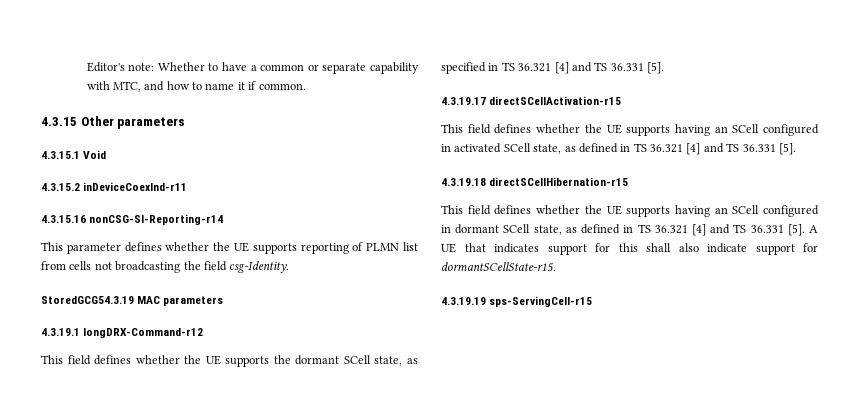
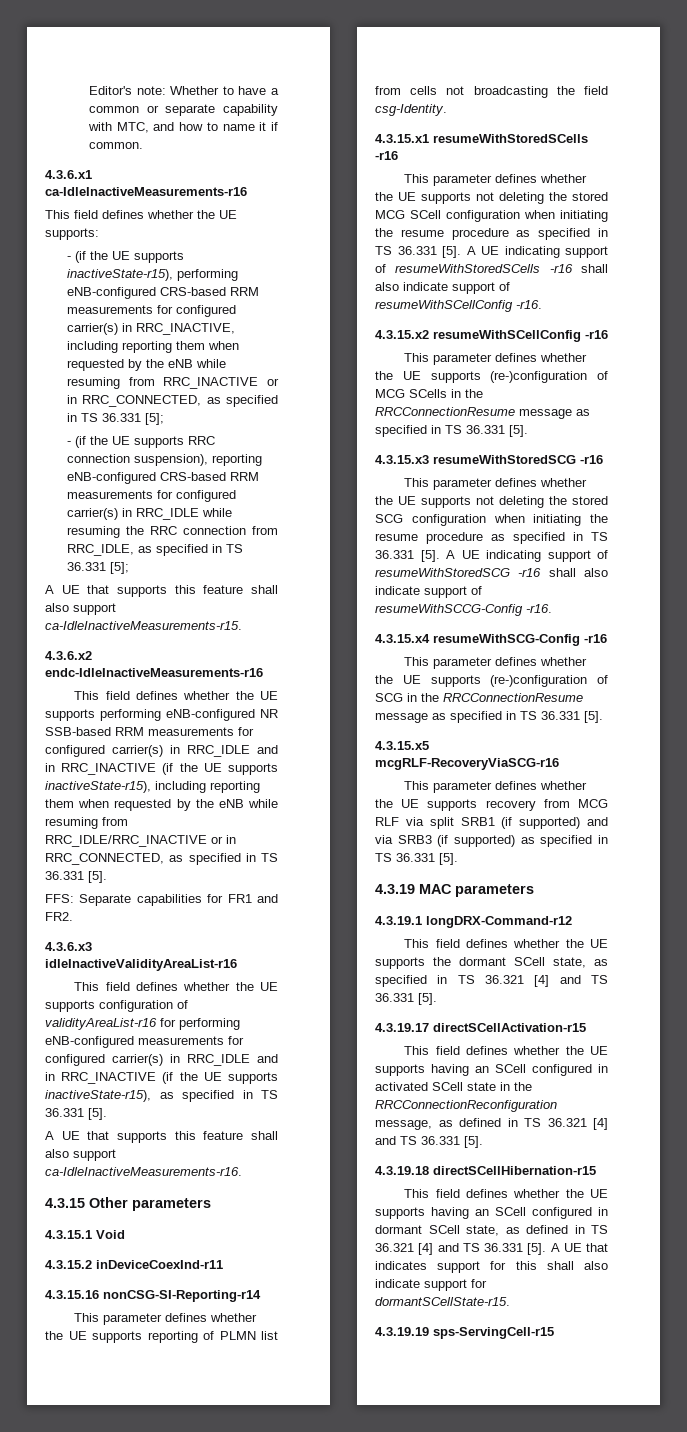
(306, 86) none -> [45,170,92,179] [45,187,247,196] [45,210,237,219] [45,228,99,240] [67,251,185,263] [67,269,239,281] [67,287,260,299] [67,305,237,317] [67,323,236,335] [67,341,240,353] [67,359,227,371] [67,377,279,389] [67,395,278,407] [67,413,165,425] [67,436,216,448] [67,454,263,466] [67,472,260,484] [67,490,237,502] [67,508,233,520] [67,526,278,538] [67,544,244,556] [67,562,130,574] [45,585,278,597] [45,603,116,615] [45,621,242,630] [45,651,92,660] [45,668,263,677] [74,691,278,700] [45,709,278,721] [45,727,254,736] [45,745,278,757] [45,763,278,775] [45,781,260,793] [45,799,278,811] [45,817,128,829] [45,835,236,847] [45,853,278,865] [45,871,107,883] [45,894,278,906] [45,912,73,921] [45,942,92,951] [45,959,237,971] [74,982,278,991] [45,1000,188,1012] [45,1018,240,1030] [45,1036,244,1048] [45,1054,278,1066] [45,1072,278,1084] [45,1090,278,1102] [45,1108,107,1120] [45,1131,278,1143] [45,1149,116,1161] [45,1167,242,1176] // 4.3.6.x1 ca-IdleInactiveMeasurements-r16 // This field defines whether the UE supports: // - (if the UE supports inactiveState-r15), performing eNB-configured CRS-based RRM measurements for configured carrier(s) in RRC_INACTIVE, including reporting them when requested by the eNB while resuming from RRC_INACTIVE or in RRC_CONNECTED, as specified in TS 36.331 [5]; // - (if the UE supports RRC connection suspension), reporting eNB-configured CRS-based RRM measurements for configured carrier(s) in RRC_IDLE while resuming the RRC connection from RRC_IDLE, as specified in TS 36.331 [5]; // A UE that supports this feature shall also support ca-IdleInactiveMeasurements-r15. // 4.3.6.x2 endc-IdleInactiveMeasurements-r16 // This field defines whether the UE supports performing eNB-configured NR SSB-based RRM measurements for configured carrier(s) in RRC_IDLE and in RRC_INACTIVE (if the UE supports inactiveState-r15), including reporting them when requested by the eNB while resuming from RRC_IDLE/RRC_INACTIVE or in RRC_CONNECTED, as specified in TS 36.331 [5]. // FFS: Separate capabilities for FR1 and FR2. // 4.3.6.x3 idleInactiveValidityAreaList-r16 // This field defines whether the UE supports configuration of validityAreaList-r16 for performing eNB-configured measurements for configured carrier(s) in RRC_IDLE and in RRC_INACTIVE (if the UE supports inactiveState-r15), as specified in TS 36.331 [5]. // A UE that supports this feature shall also support ca-IdleInactiveMeasurements-r16.
[41,296,134,304] StoredGCG54.3.19 -> [375,134,588,143] [375,151,398,160] [404,174,588,186] [375,192,608,204] [375,210,608,222] [375,228,608,240] [375,246,608,258] [375,264,608,273] [375,282,510,294] [375,300,542,312] [375,330,608,342] [404,353,588,365] [375,371,608,383] [375,389,483,398] [375,407,590,419] [375,425,528,437] [375,455,603,464] [404,478,588,490] [375,496,608,508] [375,514,608,526] [375,532,608,544] [375,550,608,562] [375,568,608,577] [375,586,482,598] [375,604,552,616] [375,634,607,646] [404,657,588,669] [375,675,608,687] [375,693,583,702] [375,711,603,723] [375,741,429,750] [375,758,559,770] [404,781,588,793] [375,799,608,811] [375,817,608,829] [375,835,608,847] [375,853,458,865] [375,884,415,894] 4.3.15.x1 resumeWithStoredSCells -r16 // This parameter defines whether the UE supports not deleting the stored MCG SCell configuration when initiating the resume procedure as specified in TS 36.331 [5]. A UE indicating support of resumeWithStoredSCells -r16 shall also indicate support of resumeWithSCellConfig -r16. // 4.3.15.x2 resumeWithSCellConfig -r16 // This parameter defines whether the UE supports (re-)configuration of MCG SCells in the RRCConnectionResume message as specified in TS 36.331 [5]. // 4.3.15.x3 resumeWithStoredSCG -r16 // This parameter defines whether the UE supports not deleting the stored SCG configuration when initiating the resume procedure as specified in TS 36.331 [5]. A UE indicating support of resumeWithStoredSCG -r16 shall also indicate support of resumeWithSCCG-Config -r16. // 4.3.15.x4 resumeWithSCG-Config -r16 // This parameter defines whether the UE supports (re-)configuration of SCG in the RRCConnectionResume message as specified in TS 36.331 [5]. // 4.3.15.x5 mcgRLF-RecoveryViaSCG-r16 // This parameter defines whether the UE supports recovery from MCG RLF via split SRB1 (if supported) and via SRB3 (if supported) as specified in TS 36.331 [5]. // 4.3.19
[533,144,562,154] state, -> [467,1082,532,1091] [375,1100,557,1112] [375,1120,432,1130] state in the RRCConnectionReconfiguration message,

